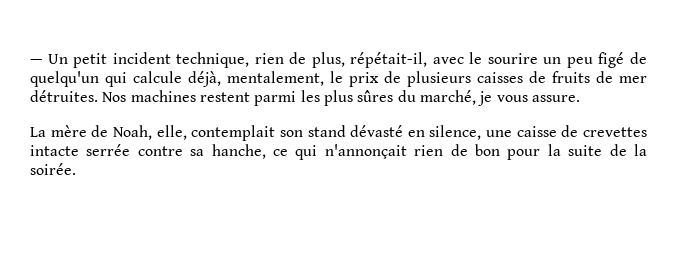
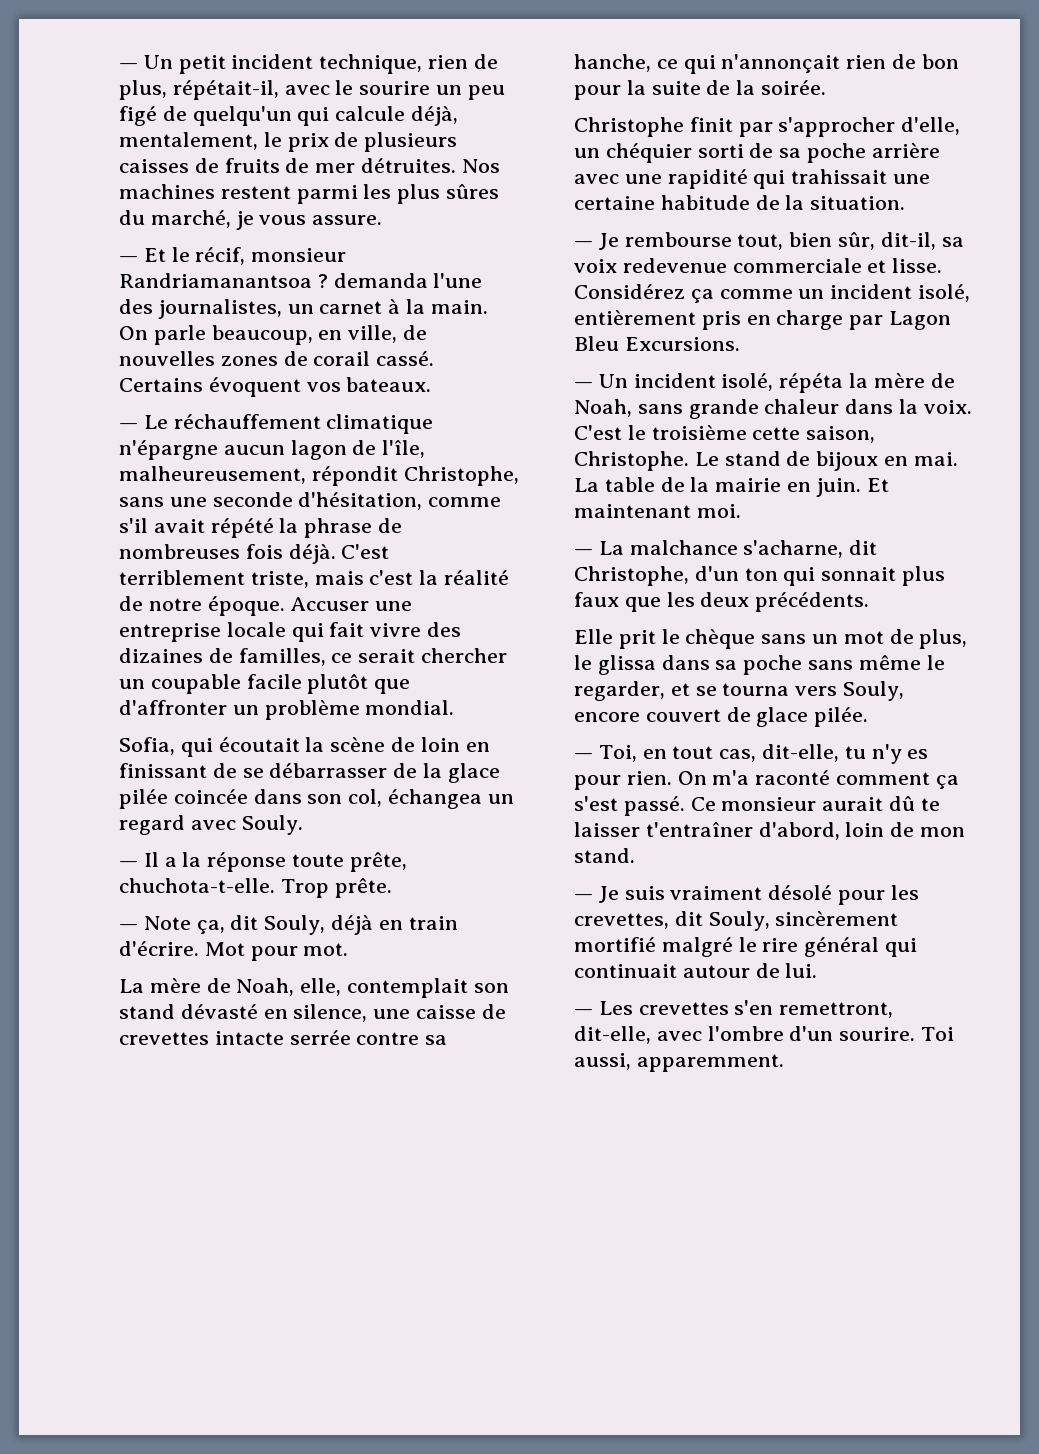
(580, 98) none -> [119,247,347,265] [119,273,483,288] [119,299,488,319] [119,325,428,345] [119,351,435,366] [119,377,432,397] [119,414,434,434] [119,440,426,460] [119,466,519,486] [119,492,502,510] [119,518,403,538] [119,544,390,564] [119,570,510,588] [119,596,413,616] [119,622,462,642] [119,648,508,666] [119,674,411,694] [119,700,455,720] [119,737,490,757] [119,763,500,783] [119,789,514,809] [119,815,303,835] [119,852,407,872] [119,878,392,898] [119,915,458,935] [119,941,349,961] // — Et le récif, monsieur Randriamanantsoa ? demanda l'une des journalistes, un carnet à la main. On parle beaucoup, en ville, de nouvelles zones de corail cassé. Certains évoquent vos bateaux. // — Le réchauffement climatique n'épargne aucun lagon de l'île, malheureusement, répondit Christophe, sans une seconde d'hésitation, comme s'il avait répété la phrase de nombreuses fois déjà. C'est terriblement triste, mais c'est la réalité de notre époque. Accuser une entreprise locale qui fait vivre des dizaines de familles, ce serait chercher un coupable facile plutôt que d'affronter un problème mondial. // Sofia, qui écoutait la scène de loin en finissant de se débarrasser de la glace pilée coincée dans son col, échangea un regard avec Souly. // — Il a la réponse toute prête, chuchota-t-elle. Trop prête. // — Note ça, dit Souly, déjà en train d'écrire. Mot pour mot.
(76, 169) none -> [574,117,961,137] [574,143,940,163] [574,169,931,189] [574,195,906,210] [574,232,964,250] [574,258,943,273] [574,284,971,303] [574,310,952,330] [574,336,740,351] [574,373,955,393] [574,399,972,419] [574,425,876,443] [574,451,958,471] [574,477,889,497] [574,504,741,518] [574,540,878,558] [574,566,946,586] [574,592,870,612] [574,629,968,649] [574,655,945,675] [574,681,905,701] [574,707,869,727] [574,744,929,764] [574,770,959,790] [574,796,940,816] [574,822,966,840] [574,848,635,863] [574,885,919,905] [574,911,899,931] [574,937,918,957] [574,963,818,978] [574,1000,894,1018] [574,1026,955,1044] [574,1053,784,1072] // Christophe finit par s'approcher d'elle, un chéquier sorti de sa poche arrière avec une rapidité qui trahissait une certaine habitude de la situation. // — Je rembourse tout, bien sûr, dit-il, sa voix redevenue commerciale et lisse. Considérez ça comme un incident isolé, entièrement pris en charge par Lagon Bleu Excursions. // — Un incident isolé, répéta la mère de Noah, sans grande chaleur dans la voix. C'est le troisième cette saison, Christophe. Le stand de bijoux en mai. La table de la mairie en juin. Et maintenant moi. // — La malchance s'acharne, dit Christophe, d'un ton qui sonnait plus faux que les deux précédents. // Elle prit le chèque sans un mot de plus, le glissa dans sa poche sans même le regarder, et se tourna vers Souly, encore couvert de glace pilée. // — Toi, en tout cas, dit-elle, tu n'y es pour rien. On m'a raconté comment ça s'est passé. Ce monsieur aurait dû te laisser t'entraîner d'abord, loin de mon stand. // — Je suis vraiment désolé pour les crevettes, dit Souly, sincèrement mortifié malgré le rire général qui continuait autour de lui. // — Les crevettes s'en remettront, dit-elle, avec l'ombre d'un sourire. Toi aussi, apparemment.

